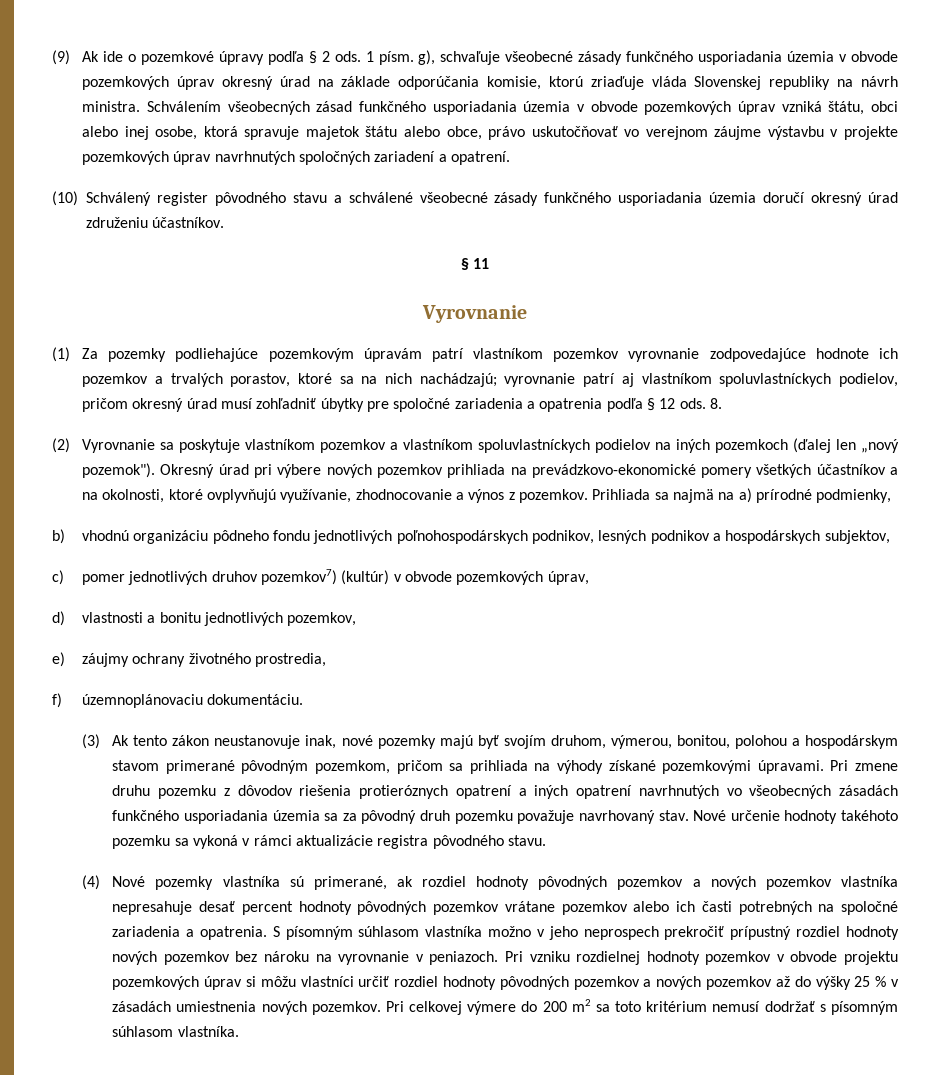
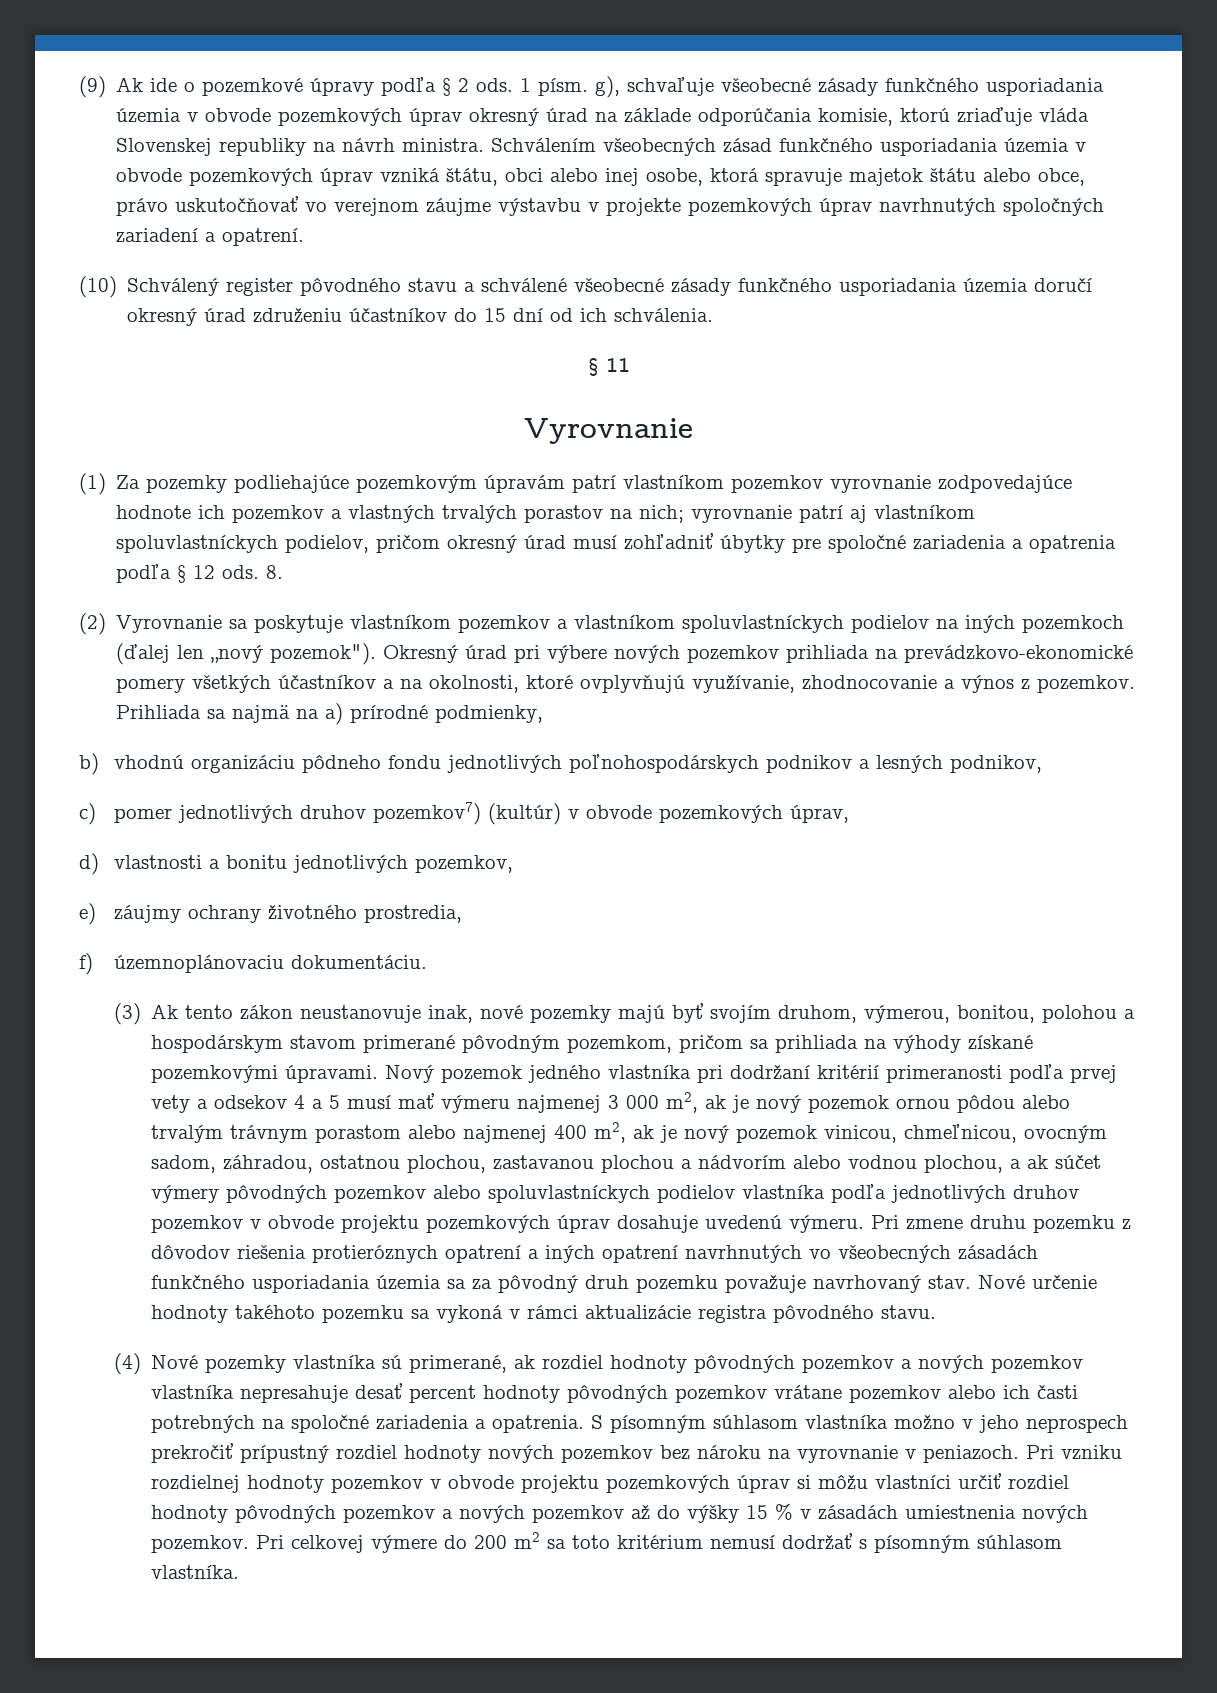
[152,217,225,228] účastníkov. -> [349,308,714,322] účastníkov do 15 dní od ich schválenia.
[170,373,497,387] trvalých porastov, ktoré sa na nich nachádzajú; -> [348,505,685,523] vlastných trvalých porastov na nich;
[532,530,890,544] podnikov, lesných podnikov a hospodárskych subjektov, -> [766,755,1043,773] podnikov a lesných podnikov,
(824, 767) none -> [385,1064,1118,1083] [151,1092,1071,1113] [151,1122,1108,1143] [151,1155,1102,1173] [151,1184,1080,1203] [151,1215,865,1233] Nový pozemok jedného vlastníka pri dodržaní kritérií primeranosti podľa prvej vety a odsekov 4 a 5 musí mať výmeru najmenej 3 000 m2, ak je nový pozemok ornou pôdou alebo trvalým trávnym porastom alebo najmenej 400 m2, ak je nový pozemok vinicou, chmeľnicou, ovocným sadom, záhradou, ostatnou plochou, zastavanou plochou a nádvorím alebo vodnou plochou, a ak súčet výmery pôvodných pozemkov alebo spoluvlastníckych podielov vlastníka podľa jednotlivých druhov pozemkov v obvode projektu pozemkových úprav dosahuje uvedenú výmeru.
[854,976,871,987] 25 -> [746,1505,769,1519] 15

